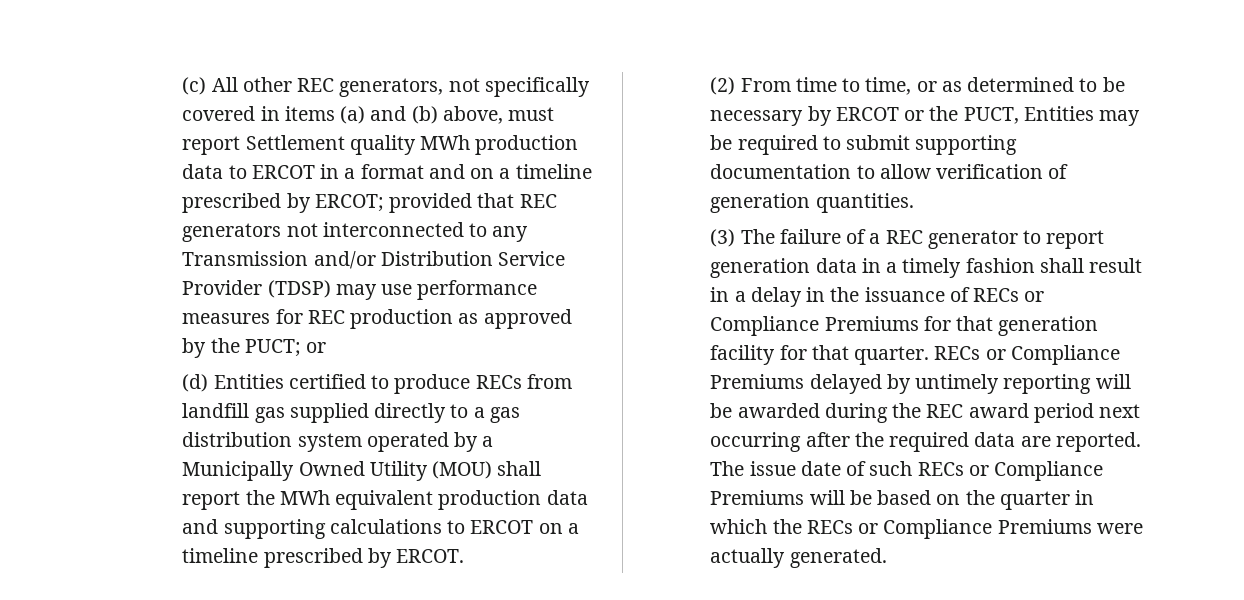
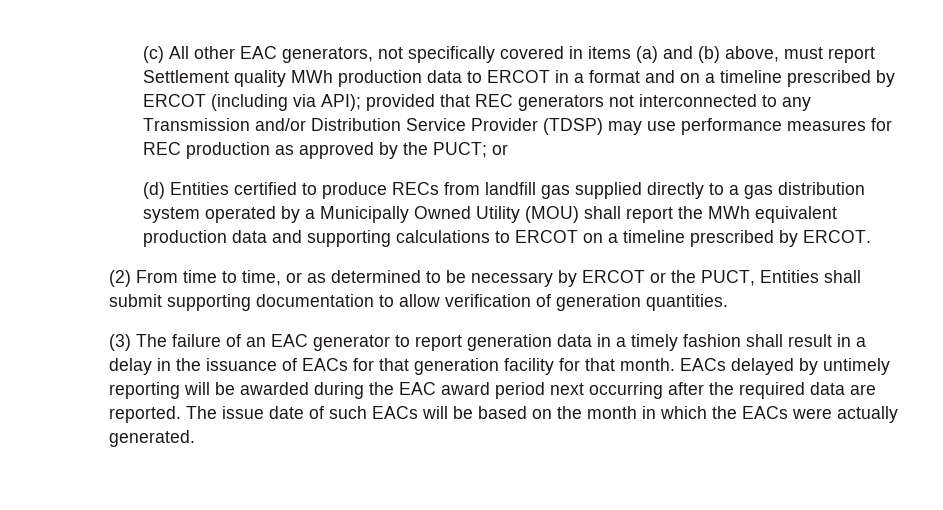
[297,78,335,92] REC -> [240,46,278,59] EAC
[314,194,384,212] ERCOT; -> [143,94,362,111] ERCOT (including via API);
[1099,110,1141,126] [710,135,841,155] may be required to -> [824,270,862,283] shall
[869,230,923,244] a REC -> [246,334,309,347] an EAC
[973,288,1045,302] [710,316,919,336] RECs or Compliance Premiums -> [302,358,349,371] EACs
[854,345,1120,365] [710,374,805,389] quarter. RECs or Compliance Premiums -> [620,358,727,371] month. EACs
[926,404,964,418] REC -> [399,382,437,395] EAC
[917,461,1104,481] [710,490,805,505] RECs or Compliance Premiums -> [372,406,419,419] EACs
[999,491,1070,510] quarter -> [587,406,638,419] month
[806,519,1092,539] RECs or Compliance Premiums -> [742,406,789,419] EACs

